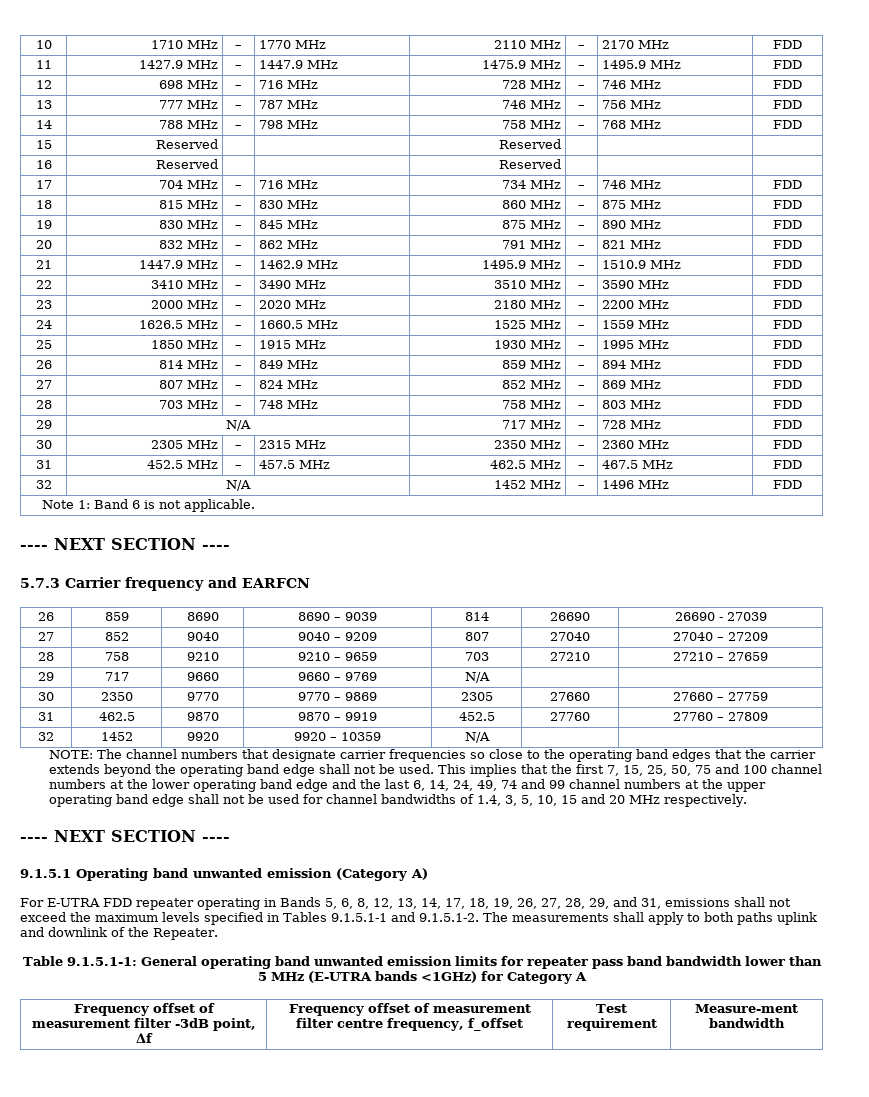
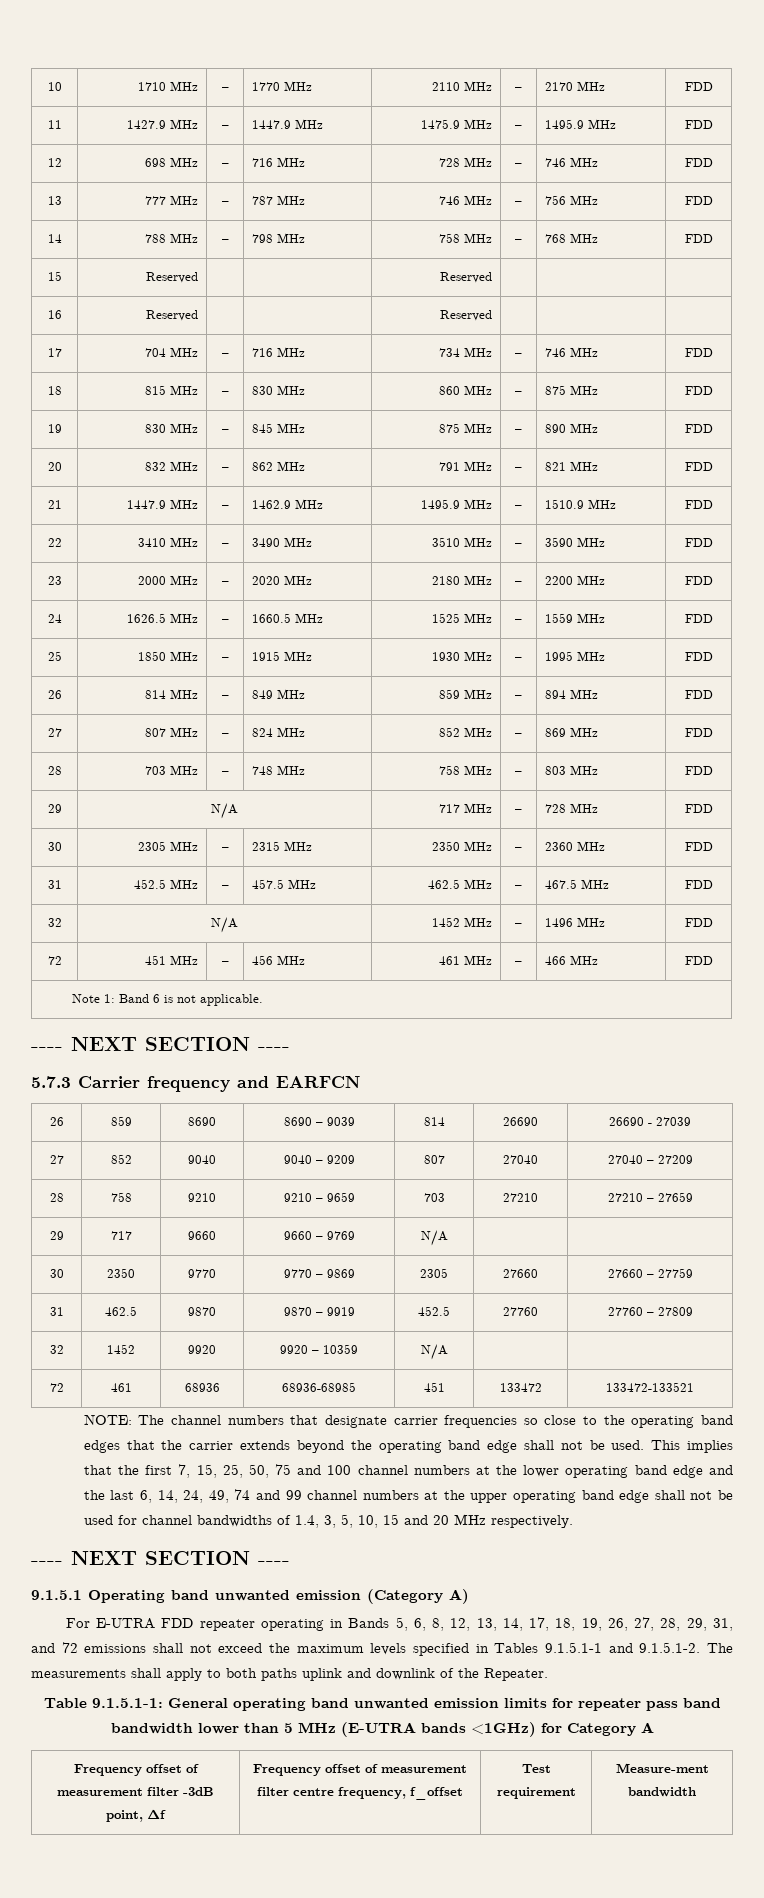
(802, 484) none -> [47,956,62,965] [145,955,199,965] [221,961,229,965] [251,955,305,965] [439,955,493,965] [515,961,522,965] [544,955,598,965] [684,956,713,965] // 72 | 451 MHz | – | 456 MHz | 461 MHz | – | 466 MHz | FDD
(490, 737) none -> [49,1383,64,1392] [110,1383,132,1392] [184,1383,220,1392] [282,1382,356,1392] [423,1382,445,1392] [499,1383,542,1392] [606,1382,694,1392] // 72 | 461 | 68936 | 68936-68985 | 451 | 133472 | 133472-133521
[613,897,661,909] and 31, -> [712,1618,733,1631] [31,1642,78,1653] 31, and 72

